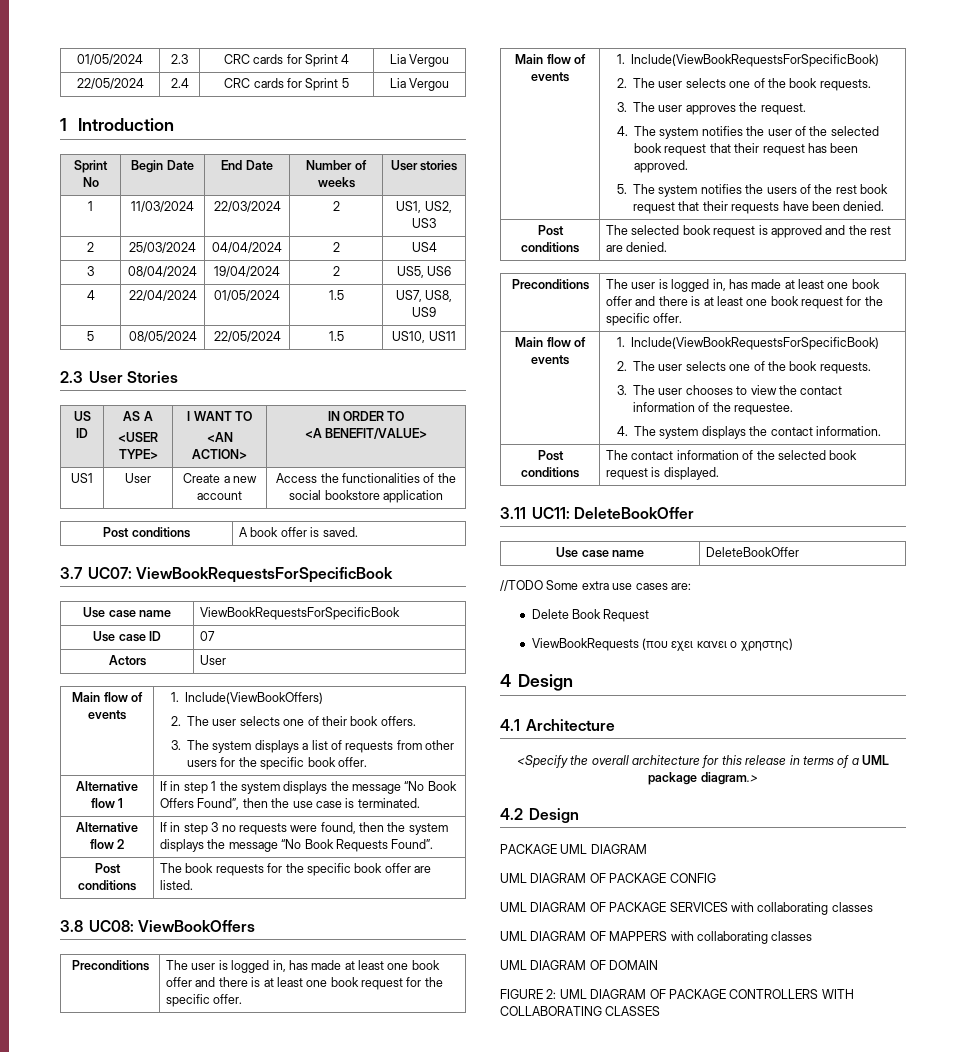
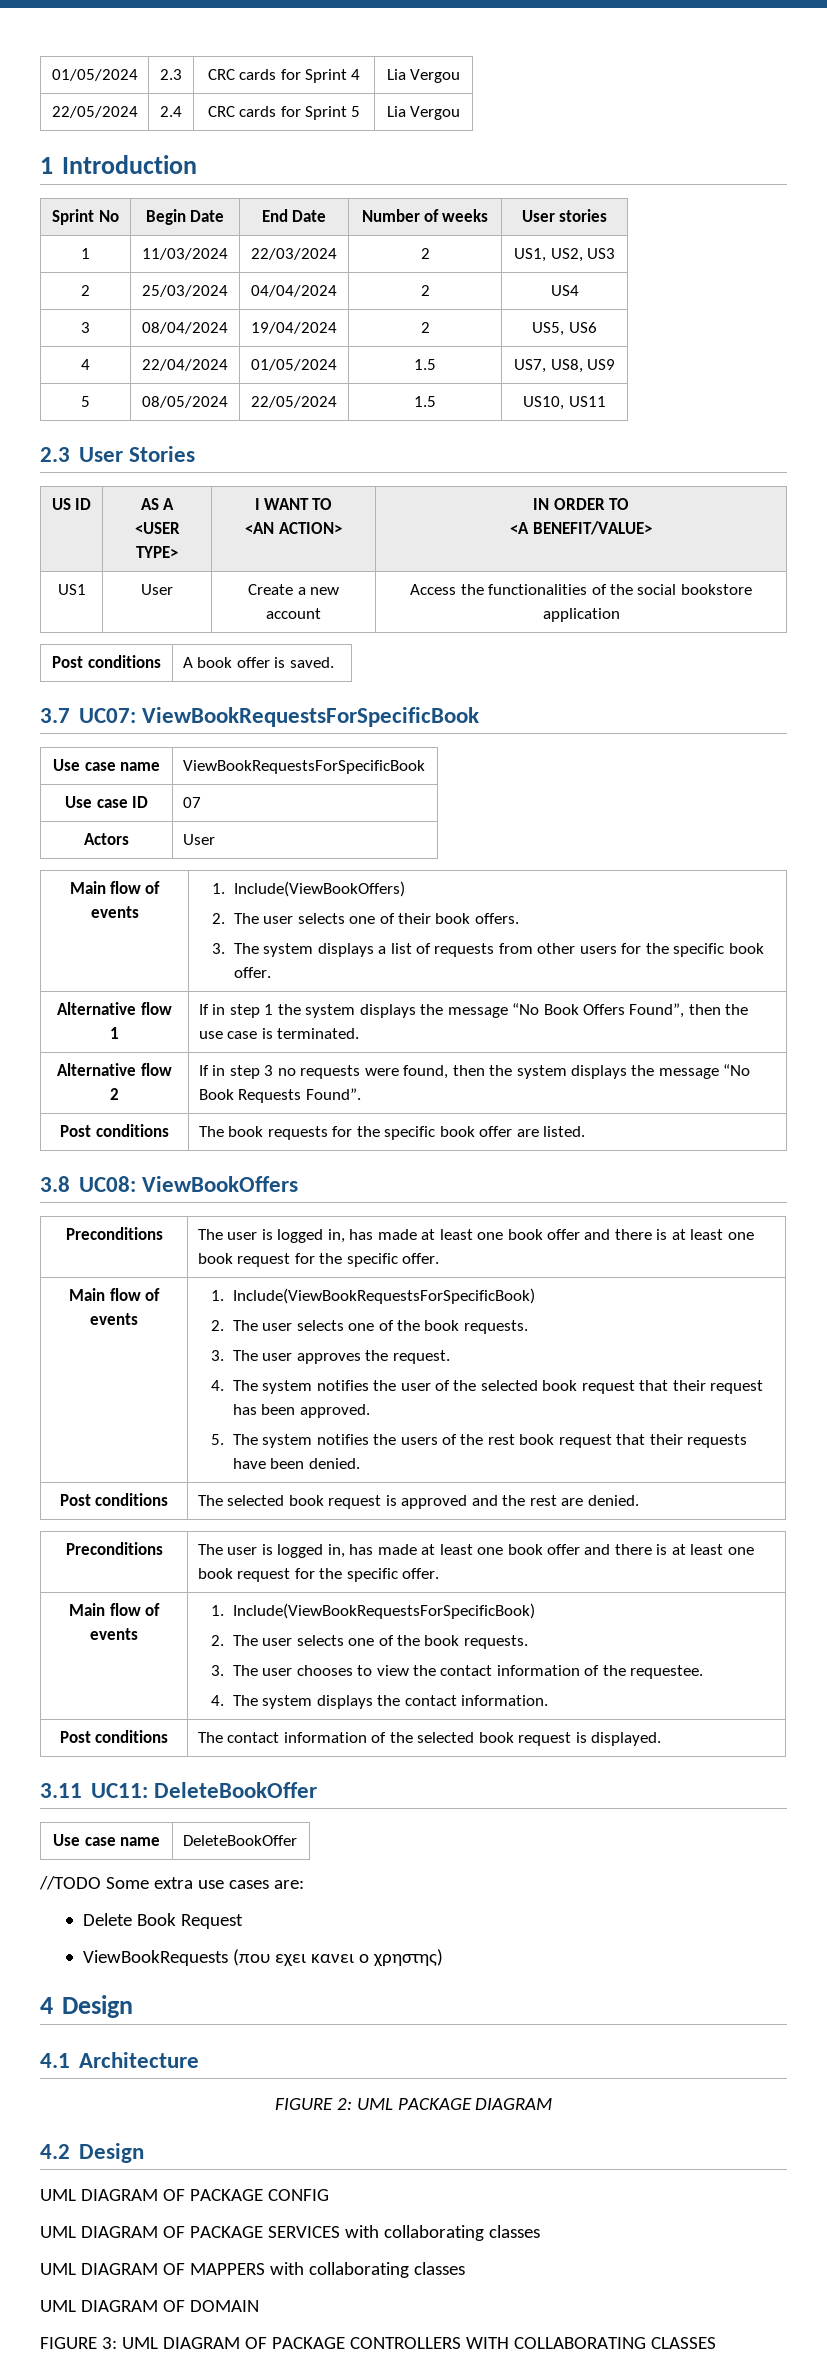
[516,755,890,768] [648,772,758,785] <Specify the overall architecture for this release in terms of a UML package diagram.> -> [274,2098,553,2110] FIGURE 2: UML PACKAGE DIAGRAM
[500,844,647,854] // PACKAGE UML DIAGRAM -> (145, 2153) none
[546,989,557,999] 2: -> [101,2337,117,2349] 3:

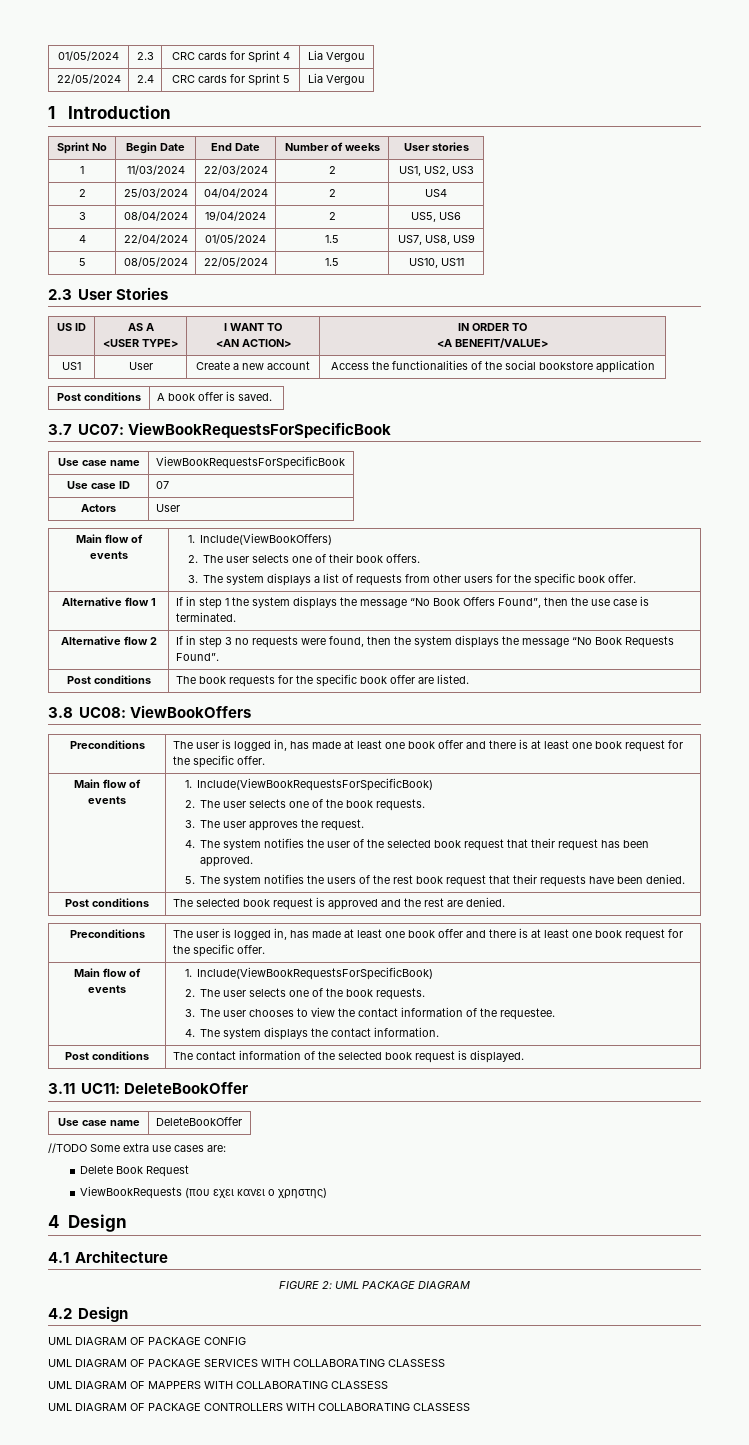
[344,2225,540,2241] with collaborating classes -> [261,1359,445,1367] WITH COLLABORATING CLASSESS
[269,2262,465,2278] [40,2300,259,2312] [40,2337,267,2349] with collaborating classes // UML DIAGRAM OF DOMAIN // FIGURE 3: UML DIAGRAM OF -> [204,1381,388,1389] [48,1403,145,1411] WITH COLLABORATING CLASSESS // UML DIAGRAM OF
[650,2337,716,2349] CLASSES -> [413,1403,470,1411] CLASSESS

